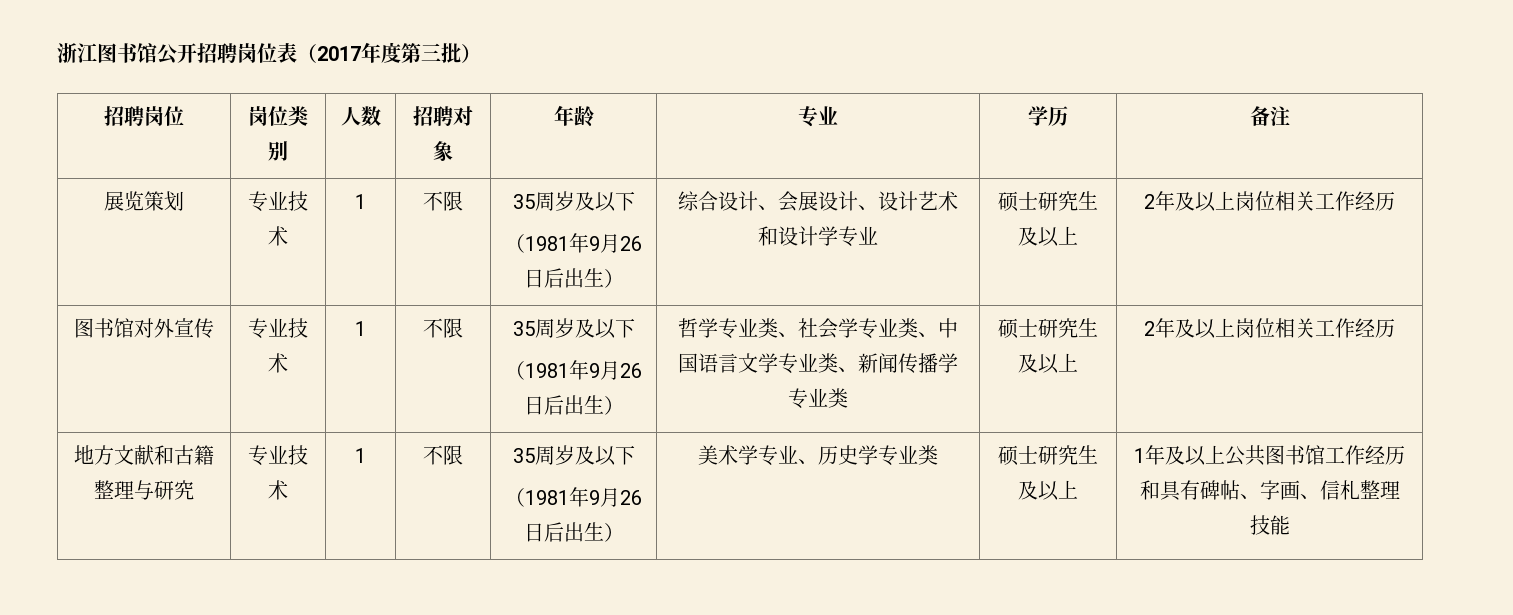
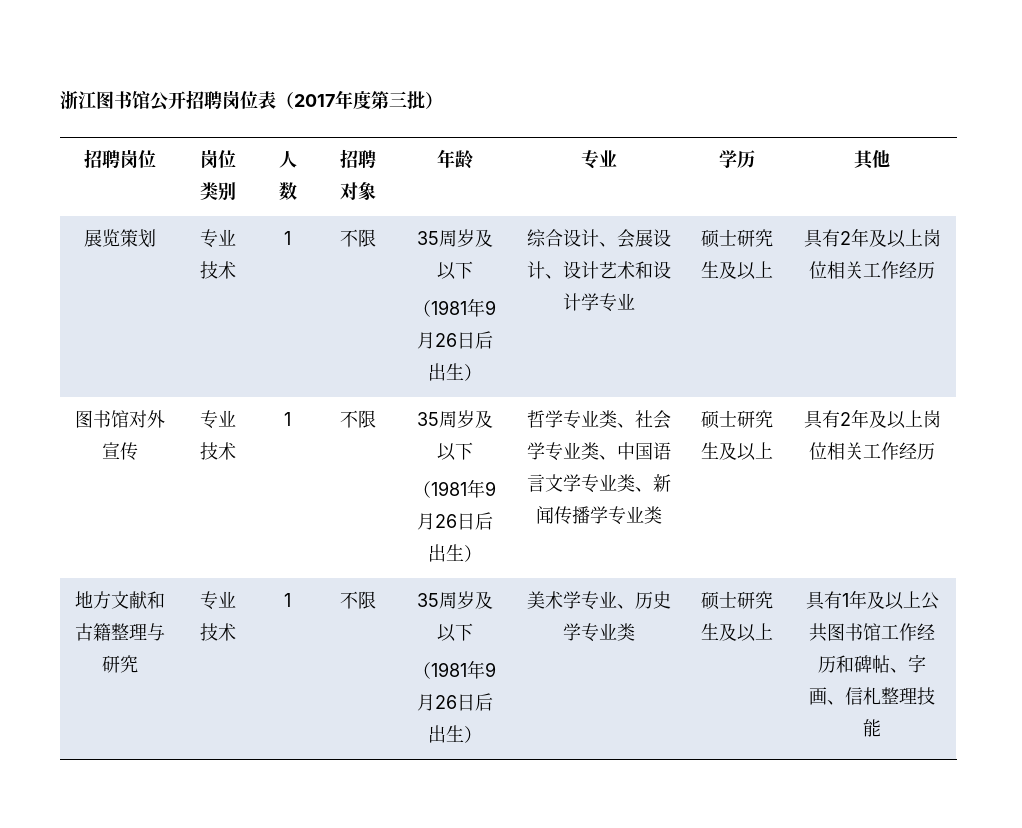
[1249,106,1290,126] 备注 -> [854,150,890,170] 其他
(1078, 235) none -> [803,229,840,248] 具有
(1078, 362) none -> [803,410,840,429] 具有
(1078, 489) none -> [805,591,842,610] 具有
[1159,480,1200,501] 具有 -> (854, 664) none

